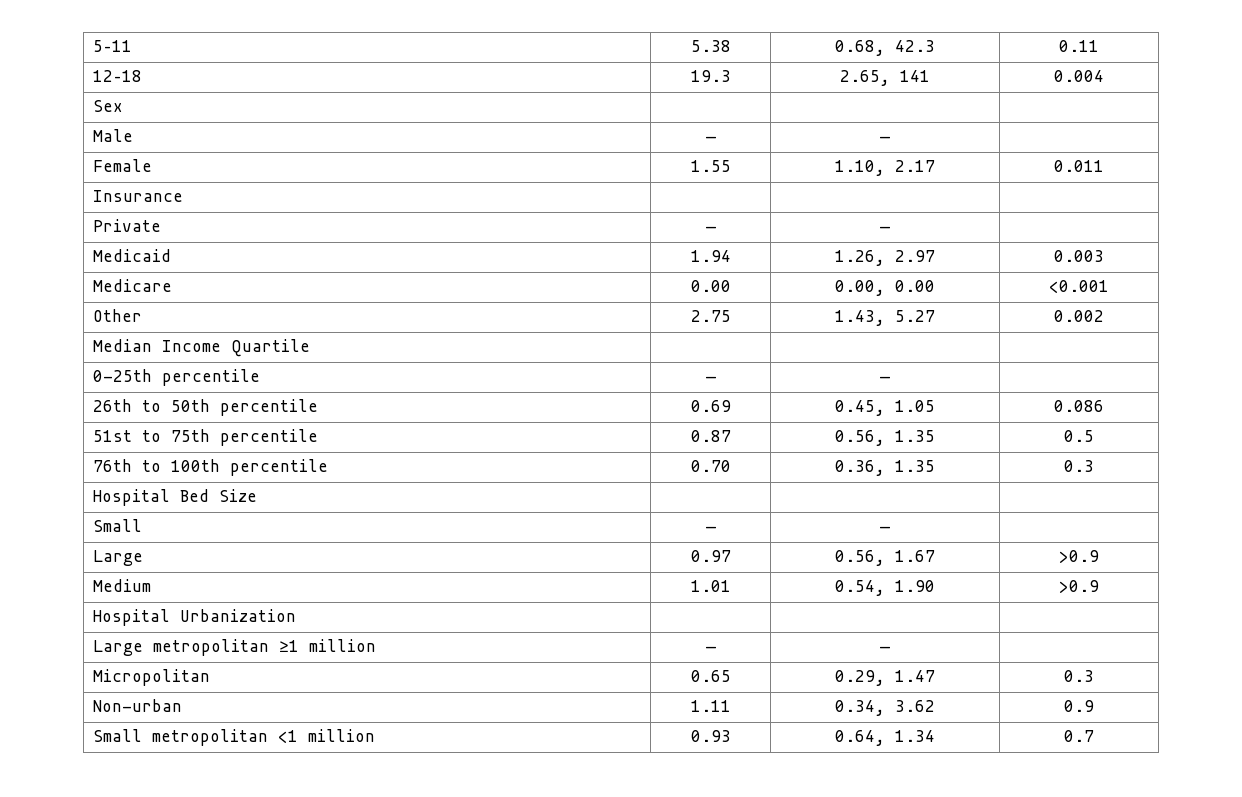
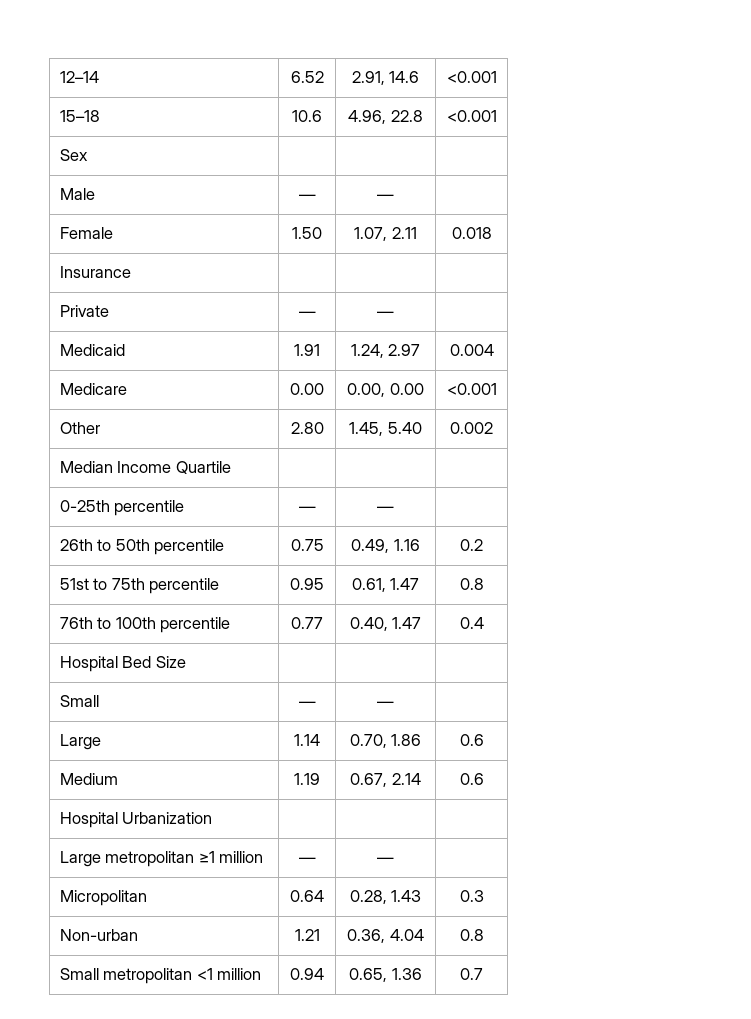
[93,40,133,52] [690,40,731,52] [835,40,935,56] [1059,40,1099,52] [93,70,143,82] [690,70,731,82] [840,70,930,86] [1054,70,1104,82] 5–11 | 5.38 | 0.68, 42.3 | 0.11 // 12–18 | 19.3 | 2.65, 141 | 0.004 -> [59,71,99,83] [290,71,324,83] [351,71,420,85] [446,71,497,83] [59,110,100,122] [292,110,322,122] [348,110,423,124] [446,110,497,122] 12–14 | 6.52 | 2.91, 14.6 | <0.001 // 15–18 | 10.6 | 4.96, 22.8 | <0.001
[690,160,731,172] [835,160,935,176] [1054,160,1104,172] 1.55 | 1.10, 2.17 | 0.011 -> [292,227,322,239] [354,227,417,241] [451,227,492,239] 1.50 | 1.07, 2.11 | 0.018
[690,250,731,262] [835,250,885,266] 1.94 | 1.26, -> [294,344,320,356] [350,344,384,358] 1.91 | 1.24,
[1054,250,1104,262] 0.003 -> [449,344,494,356] 0.004
[690,310,731,322] [835,310,935,326] 2.75 | 1.43, 5.27 -> [290,422,324,434] [349,422,422,436] 2.80 | 1.45, 5.40
[690,400,731,412] [835,400,935,416] [1054,400,1104,412] 0.69 | 0.45, 1.05 | 0.086 -> [290,539,324,551] [351,539,420,553] [460,539,483,551] 0.75 | 0.49, 1.16 | 0.2
[690,430,731,442] [835,430,935,446] [1064,430,1094,442] 0.87 | 0.56, 1.35 | 0.5 -> [290,578,324,590] [351,578,420,592] [459,578,484,590] 0.95 | 0.61, 1.47 | 0.8
[690,460,731,472] [835,460,935,476] [1064,460,1094,472] 0.70 | 0.36, 1.35 | 0.3 -> [291,617,323,629] [349,617,422,631] [459,617,484,629] 0.77 | 0.40, 1.47 | 0.4
[690,550,731,562] [835,550,935,566] [1059,550,1099,563] [93,579,152,592] [690,580,731,592] [835,580,935,596] [1059,580,1099,593] 0.97 | 0.56, 1.67 | >0.9 // Medium | 1.01 | 0.54, 1.90 | >0.9 -> [294,734,320,746] [349,734,422,748] [459,734,484,746] [59,773,118,785] [294,773,320,785] [350,773,421,787] [459,773,484,785] 1.14 | 0.70, 1.86 | 0.6 // Medium | 1.19 | 0.67, 2.14 | 0.6
[690,670,731,682] [835,670,935,686] 0.65 | 0.29, 1.47 -> [290,890,324,902] [349,890,422,904] 0.64 | 0.28, 1.43
[690,700,731,712] [835,700,935,716] [1064,700,1094,712] 1.11 | 0.34, 3.62 | 0.9 -> [294,929,320,941] [347,929,424,943] [459,929,484,941] 1.21 | 0.36, 4.04 | 0.8
[690,730,731,742] [835,730,935,746] 0.93 | 0.64, 1.34 -> [290,968,324,980] [349,968,422,982] 0.94 | 0.65, 1.36

